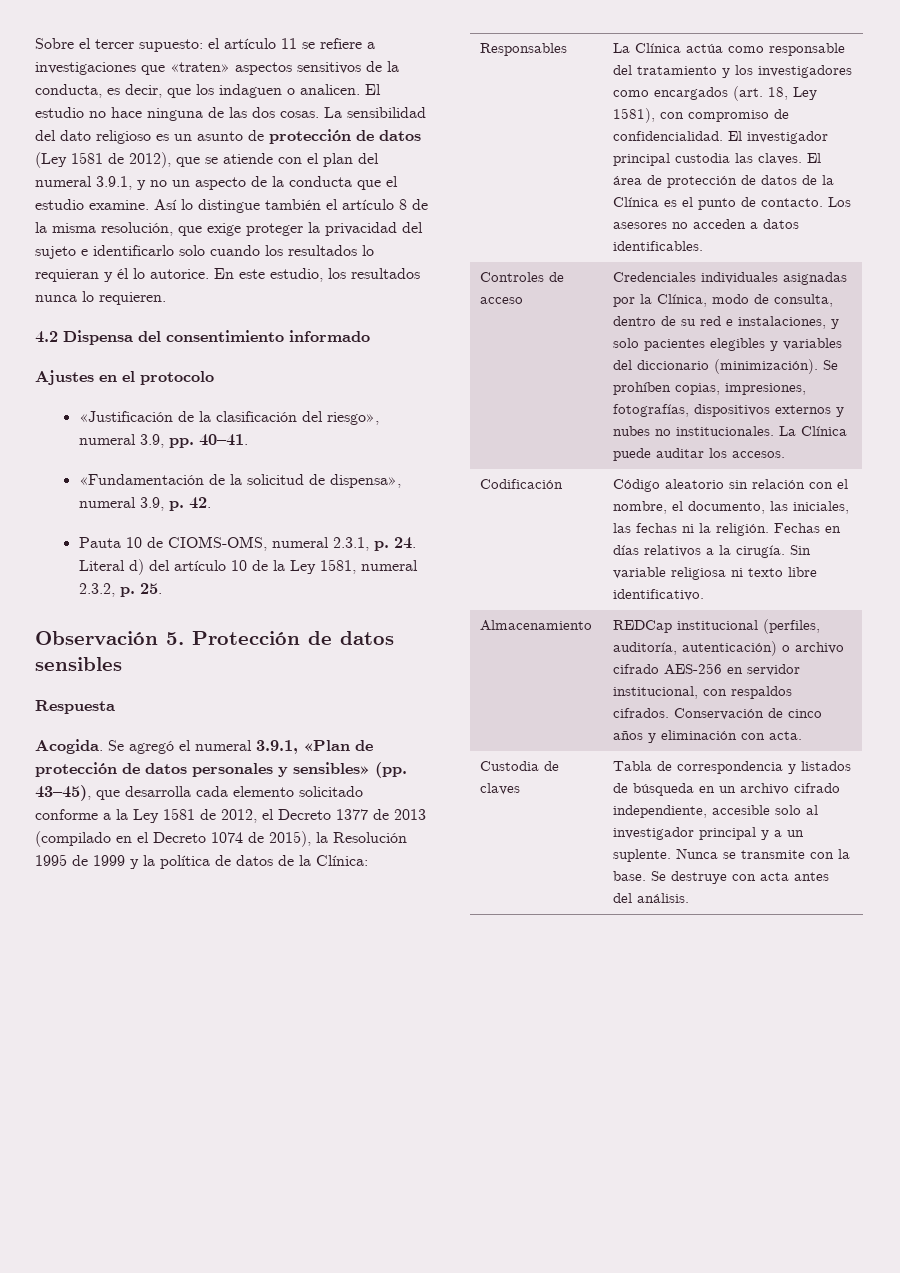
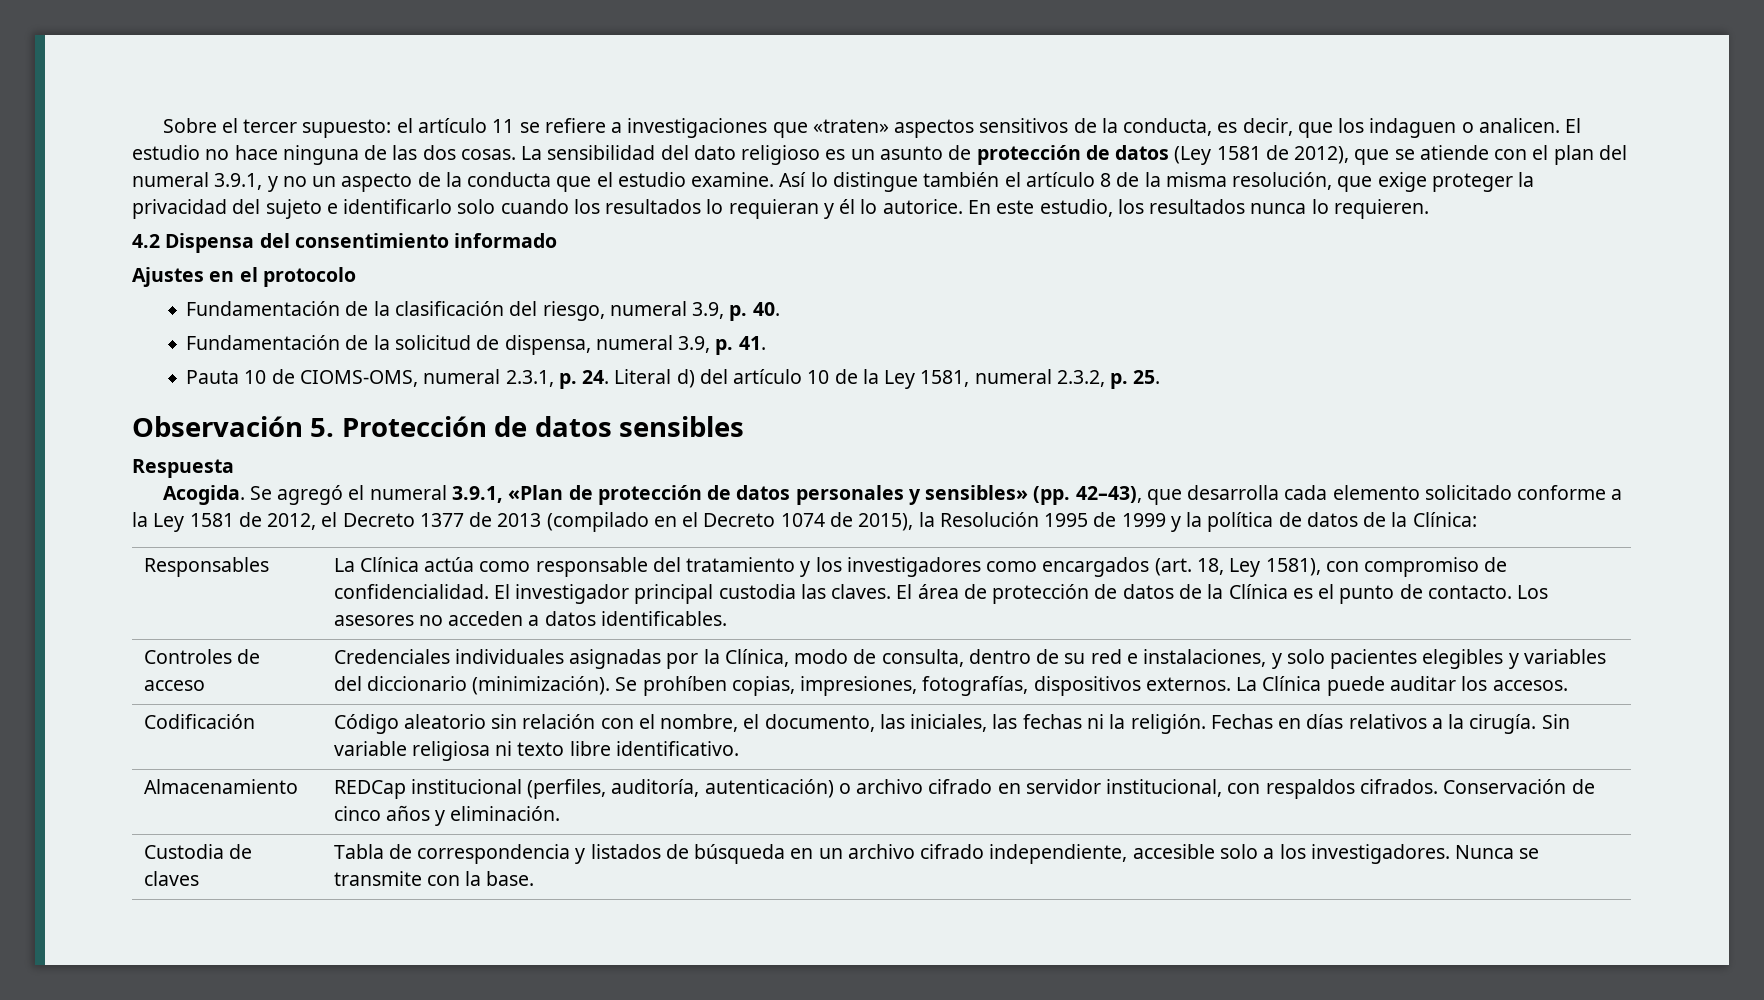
[78,411,173,422] «Justificación -> [186,301,341,316] Fundamentación
[326,412,379,425] [78,434,248,448] [78,474,204,485] riesgo», numeral 3.9, pp. 40–41. // «Fundamentación -> [542,301,780,321] [186,335,341,350] riesgo, numeral 3.9, p. 40. // Fundamentación
[329,474,401,488] [78,497,211,511] dispensa», numeral 3.9, p. 42. -> [504,335,766,355] dispensa, numeral 3.9, p. 41.
[35,785,91,801] 43–45), -> [1075,486,1142,503] 42–43),
[775,405,845,417] [613,426,775,436] externos y nubes no institucionales. -> [1145,677,1231,691] externos.
[664,663,723,675] AES-256 -> (993, 786) none
[661,730,803,740] eliminación con acta. -> [450,806,561,821] eliminación.
[806,805,819,815] [613,827,805,840] [613,849,672,862] al investigador principal y a un suplente. -> [1263,844,1450,864] a los investigadores.
[651,871,830,884] [613,893,690,903] Se destruye con acta antes del análisis. -> (535, 878) none

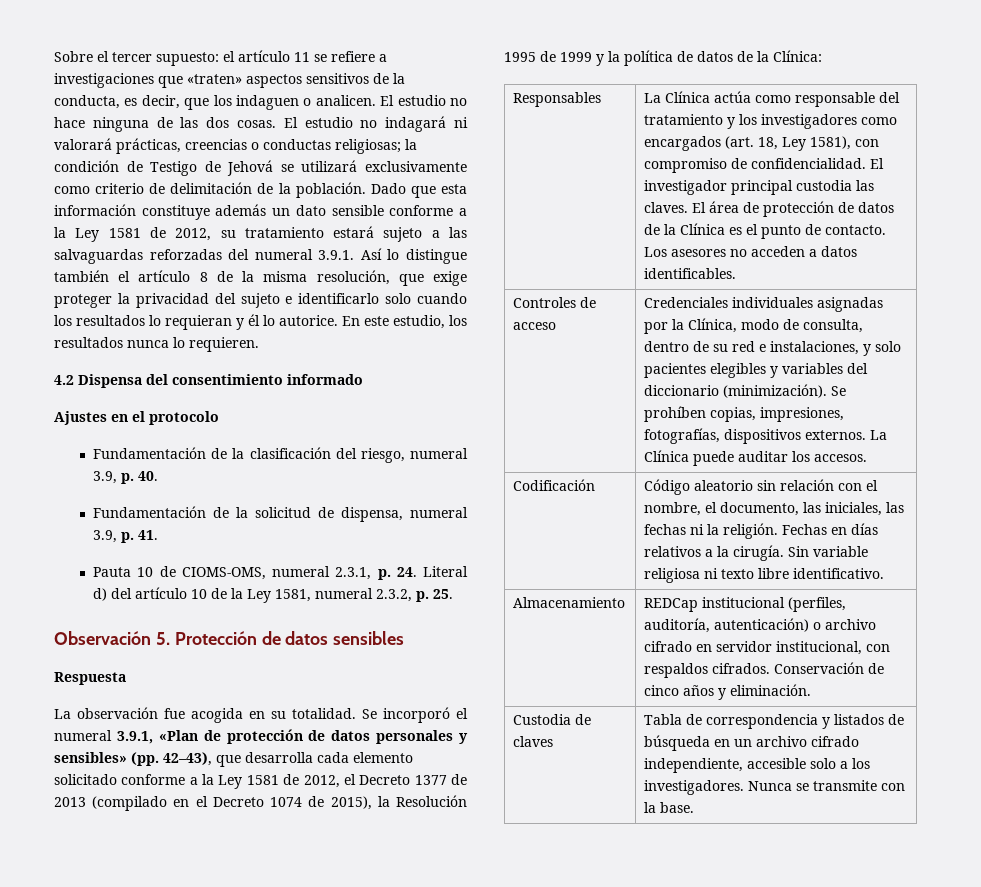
[521,145,1627,165] [132,172,775,192] La sensibilidad del dato religioso es un asunto de protección de datos (Ley 1581 de 2012), que se atiende con el plan del numeral 3.9.1, y no un aspecto de la conducta que el estudio examine. -> [283,116,469,132] [54,138,417,154] [54,160,467,176] [54,182,467,198] [54,204,468,220] [54,226,468,242] [54,249,355,264] El estudio no indagará ni valorará prácticas, creencias o conductas religiosas; la condición de Testigo de Jehová se utilizará exclusivamente como criterio de delimitación de la población. Dado que esta información constituye además un dato sensible conforme a la Ley 1581 de 2012, su tratamiento estará sujeto a las salvaguardas reforzadas del numeral 3.9.1.
[162,485,344,505] Acogida. Se agregó -> [54,707,450,723] La observación fue acogida en su totalidad. Se incorporó

